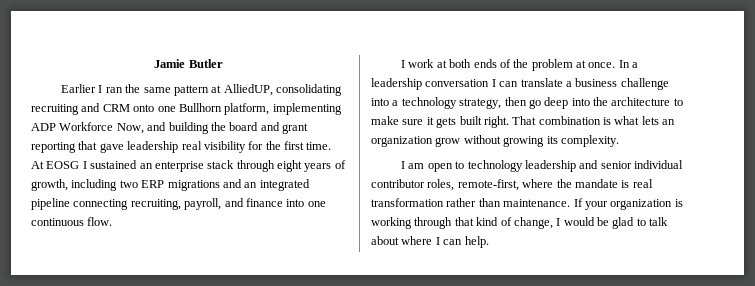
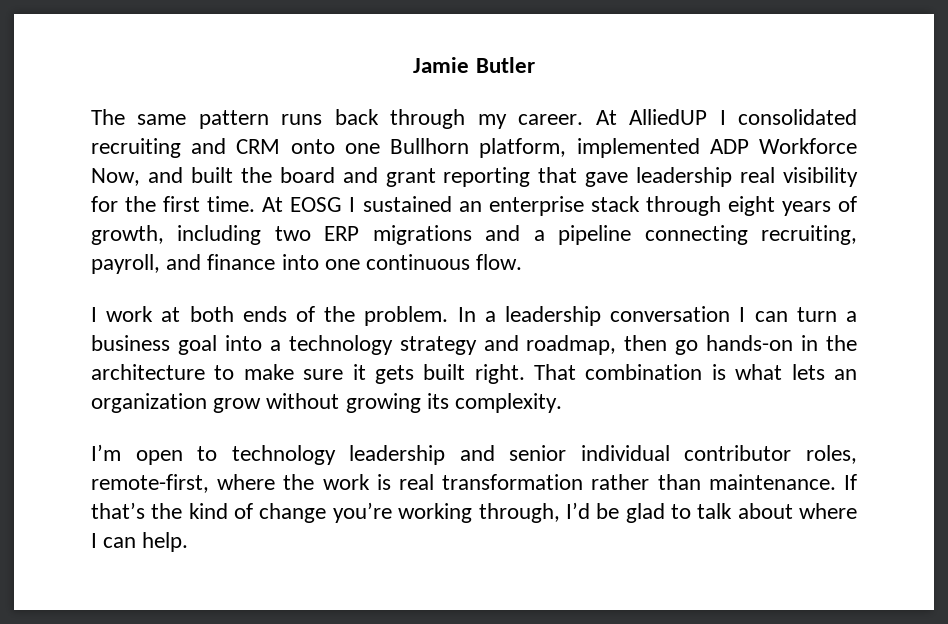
[61,84,343,96] Earlier I ran the same pattern at AlliedUP, consolidating -> [91,109,857,129] The same pattern runs back through my career. At AlliedUP I consolidated
[272,103,342,115] implementing -> [576,138,700,158] implemented
[168,122,209,134] building -> [190,167,233,183] built
[244,179,310,191] an integrated -> [533,230,545,241] a
[531,59,616,71] problem at once. -> [364,306,449,326] problem.
[520,78,563,87] translate -> [796,307,837,322] turn
[620,78,669,90] challenge -> [177,335,217,355] goal
[459,97,590,109] strategy, then go deep into -> [399,335,819,355] strategy and roadmap, then go hands-on in
[401,161,425,169] I am -> [91,444,121,461] I’m
[574,179,618,188] mandate -> [322,474,370,490] work
[584,199,683,210] [371,217,595,229] your organization is working through that kind of change, I would -> [91,502,590,523] that’s the kind of change you’re working through, I’d

